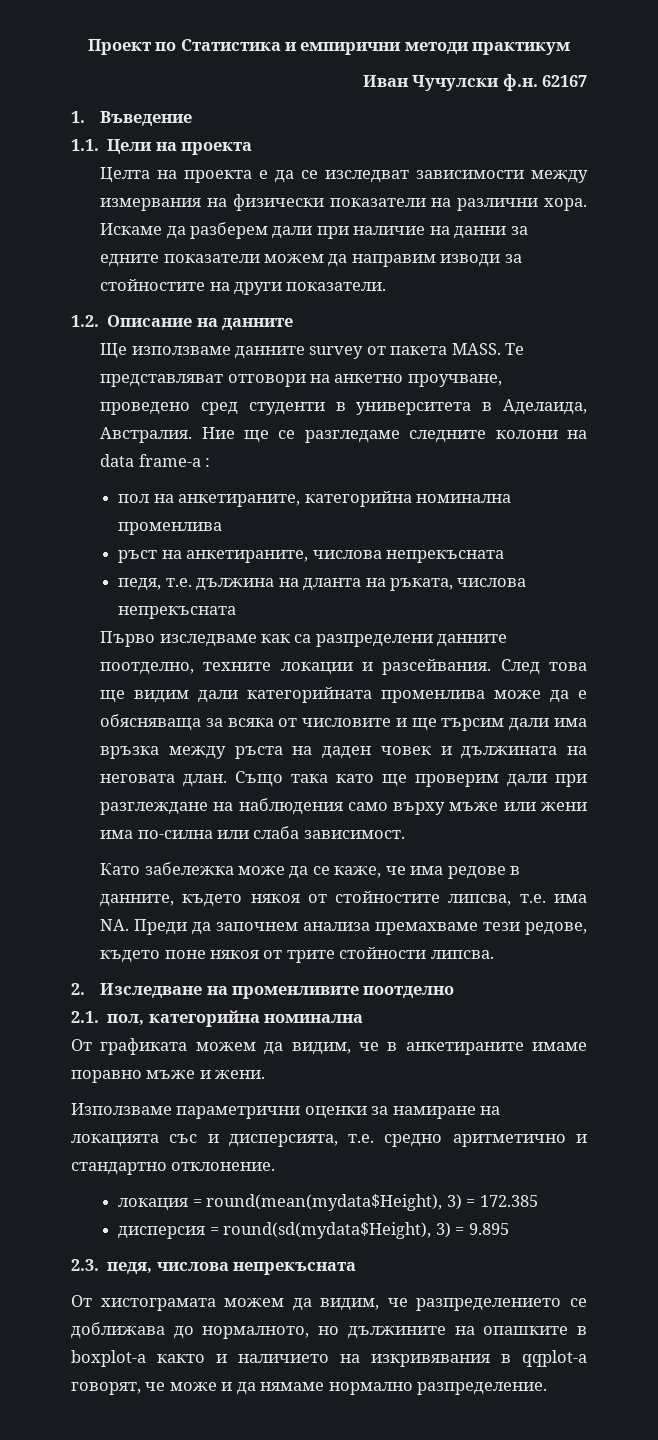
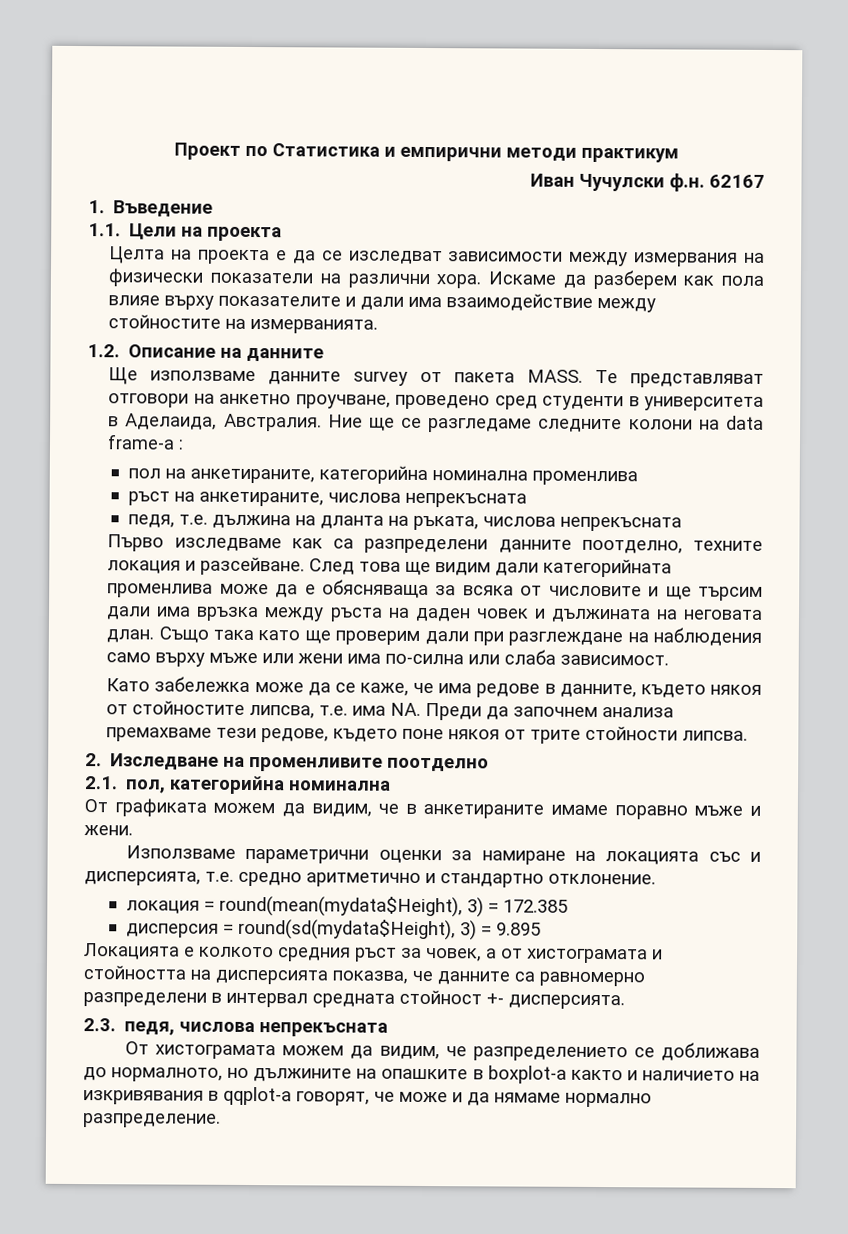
[272,226,528,239] [100,254,522,267] [100,279,387,295] дали при наличие на данни за едните показатели можем да направим изводи за стойностите на други показатели. -> [683,275,765,286] [108,293,657,313] [108,314,379,334] как пола влияе върху показателите и дали има взаимодействие между стойностите на измерванията.
[280,659,492,675] локации и разсейвания. -> [107,556,306,576] локация и разсейване.
(509, 1229) none -> [84,943,663,964] [83,965,645,987] [83,989,625,1010] // Локацията е колкото средния ръст за човек, а от хистограмата и стойността на дисперсията показва, че данните са равномерно разпределени в интервал средната стойност +- дисперсията.

